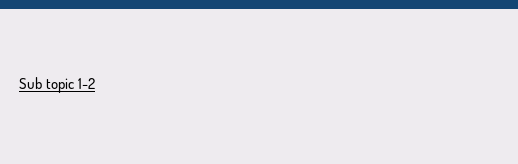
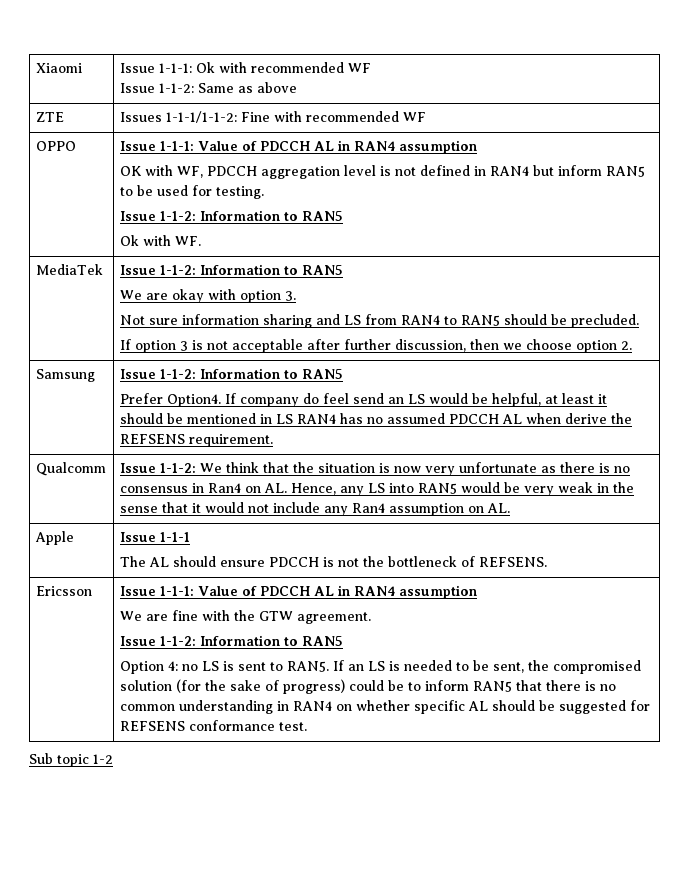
(19, 83) none -> [35,63,82,73] [119,62,371,73] [119,82,297,93] [35,112,64,122] [119,111,426,123] [35,141,76,151] [119,140,477,154] [119,165,645,179] [119,185,264,199] [119,210,343,221] [119,235,201,246] [35,264,103,275] [119,264,343,275] [119,289,296,303] [119,314,639,328] [119,339,632,353] [35,369,95,382] [119,368,343,379] [119,393,607,407] [119,413,632,424] [119,434,273,447] [35,462,106,476] [119,462,630,476] [119,482,634,496] [119,502,510,516] [34,531,74,545] [119,532,190,542] [119,556,547,567] [35,586,92,596] [119,585,477,599] [119,610,371,624] [119,635,343,646] [119,660,641,674] [119,679,616,694] [119,700,650,714] [119,720,307,731] Xiaomi | Issue 1-1-1: Ok with recommended WF // Issue 1-1-2: Same as above // ZTE | Issues 1-1-1/1-1-2: Fine with recommended WF // OPPO | Issue 1-1-1: Value of PDCCH AL in RAN4 assumption // OK with WF, PDCCH aggregation level is not defined in RAN4 but inform RAN5 to be used for testing. // Issue 1-1-2: Information to RAN5 // Ok with WF. // MediaTek | Issue 1-1-2: Information to RAN5 // We are okay with option 3. // Not sure information sharing and LS from RAN4 to RAN5 should be precluded. // If option 3 is not acceptable after further discussion, then we choose option 2. // Samsung | Issue 1-1-2: Information to RAN5 // Prefer Option4. If company do feel send an LS would be helpful, at least it should be mentioned in LS RAN4 has no assumed PDCCH AL when derive the REFSENS requirement. // Qualcomm | Issue 1-1-2: We think that the situation is now very unfortunate as there is no consensus in Ran4 on AL. Hence, any LS into RAN5 would be very weak in the sense that it would not include any Ran4 assumption on AL. // Apple | Issue 1-1-1 // The AL should ensure PDCCH is not the bottleneck of REFSENS. // Ericsson | Issue 1-1-1: Value of PDCCH AL in RAN4 assumption // We are fine with the GTW agreement. // Issue 1-1-2: Information to RAN5 // Option 4: no LS is sent to RAN5. If an LS is needed to be sent, the compromised solution (for the sake of progress) could be to inform RAN5 that there is no common understanding in RAN4 on whether specific AL should be suggested for REFSENS conformance test. //

